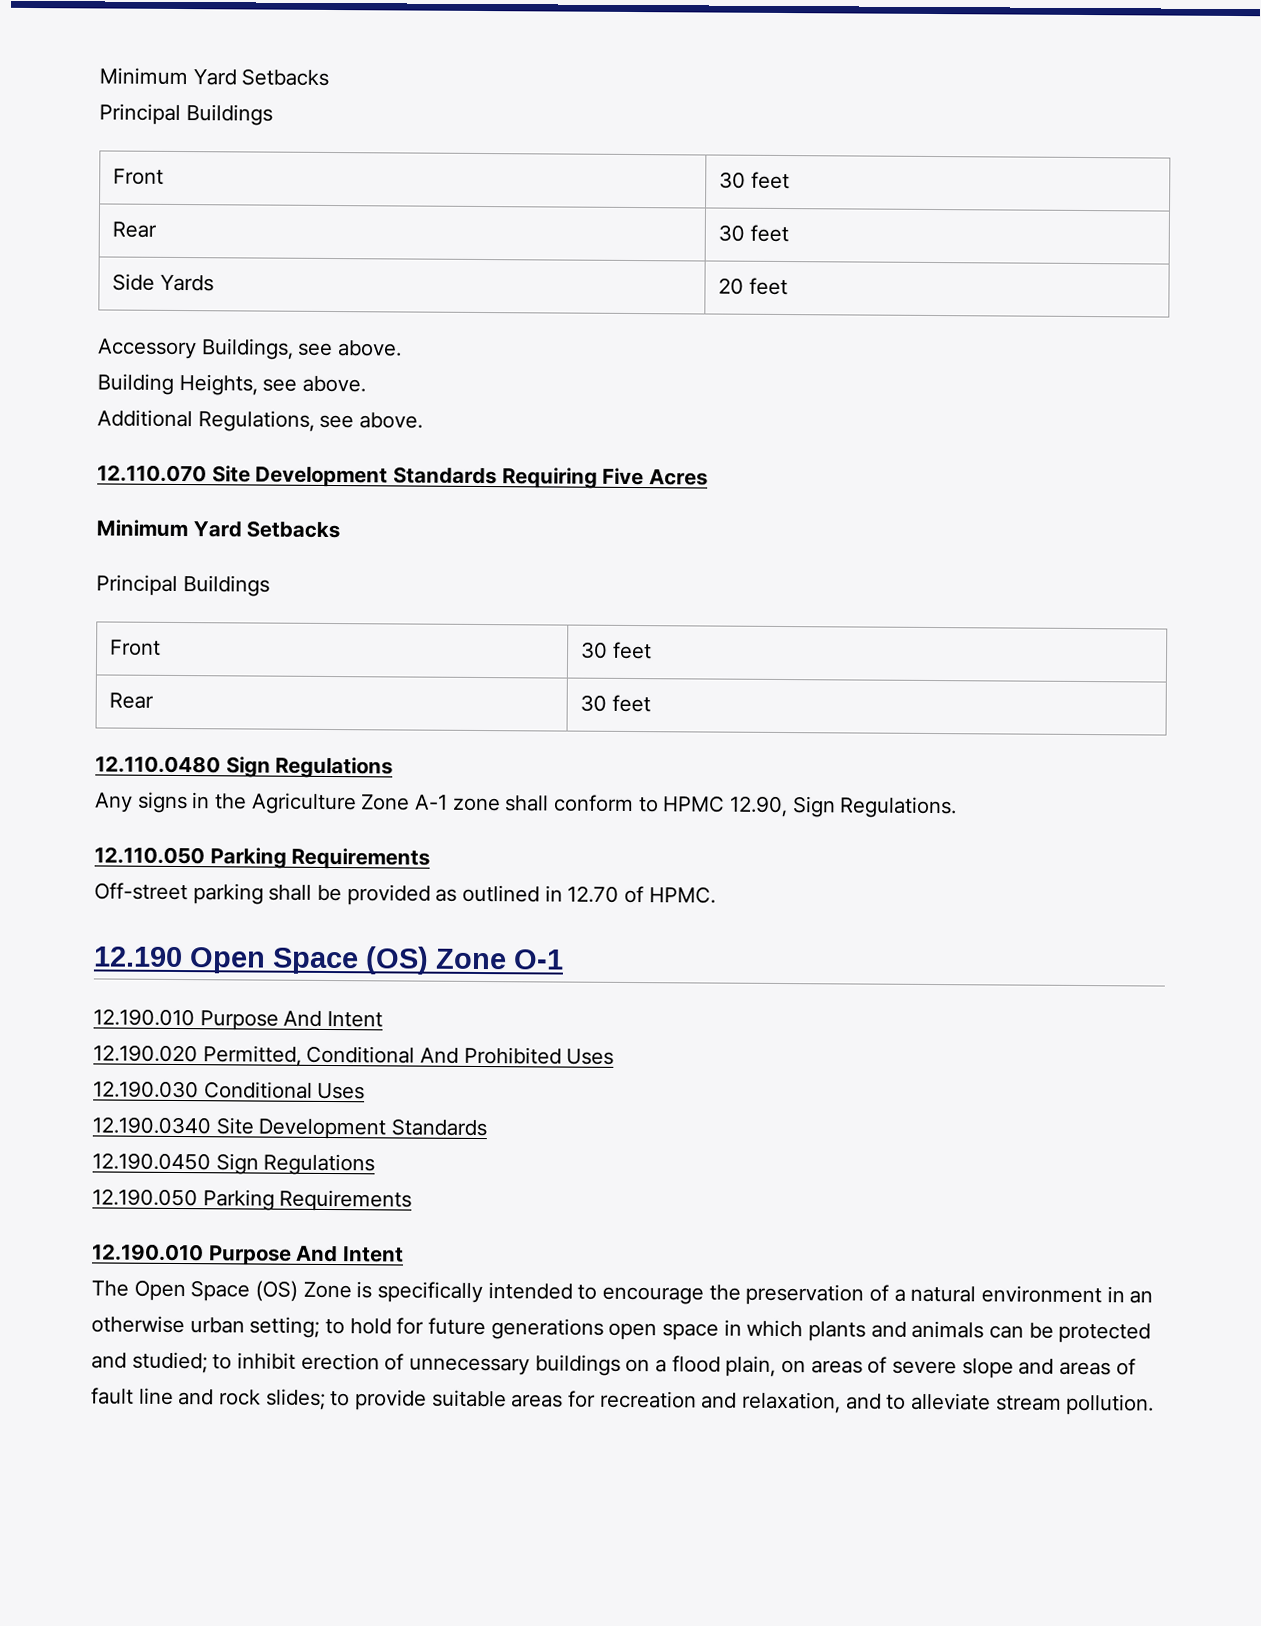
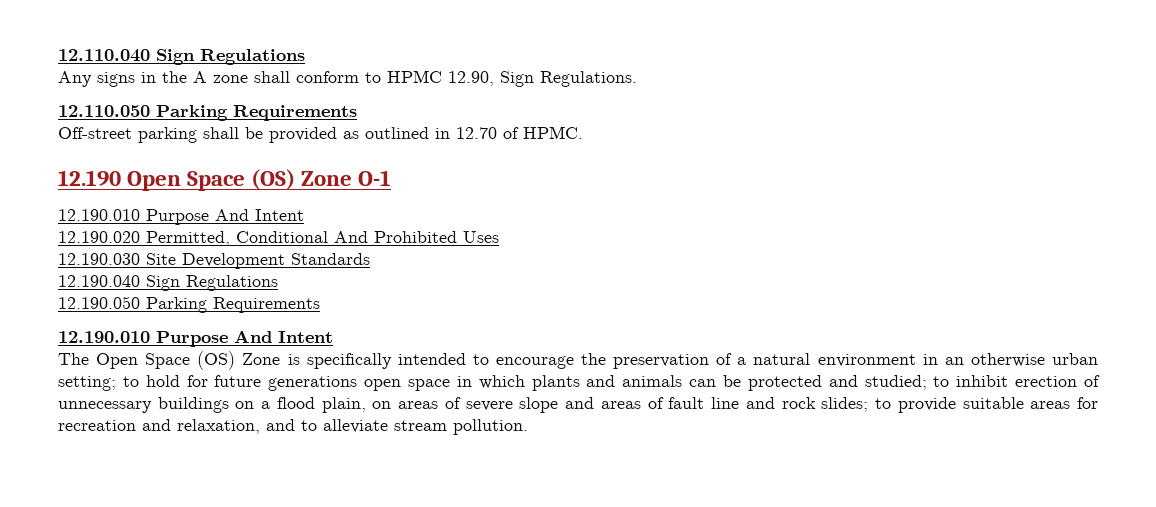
[99,67,330,86] [99,103,273,126] [113,168,165,185] [719,171,790,190] [112,221,158,238] [718,224,789,243] [112,273,214,292] [718,277,788,296] [98,338,403,360] [97,373,367,396] [97,409,424,432] [97,464,709,489] [96,519,341,539] [96,574,270,597] [110,639,162,656] [581,641,652,660] [109,692,155,709] [580,694,651,713] [95,755,221,774] Minimum Yard Setbacks // Principal Buildings // Front | 30 feet // Rear | 30 feet // Side Yards | 20 feet // Accessory Buildings, see above. // Building Heights, see above. // Additional Regulations, see above. // 12.110.070 Site Development Standards Requiring Five Acres // Minimum Yard Setbacks // Principal Buildings // Front | 30 feet // Rear | 30 feet // 12.110.0480 -> [58,49,150,62] 12.110.040
[250,792,449,815] Agriculture Zone A-1 -> [193,71,207,83] A
[203,1081,366,1100] [92,1116,211,1135] Conditional Uses // 12.190.0340 -> (140, 259) none
[92,1152,211,1171] 12.190.0450 -> [58,275,140,287] 12.190.040

